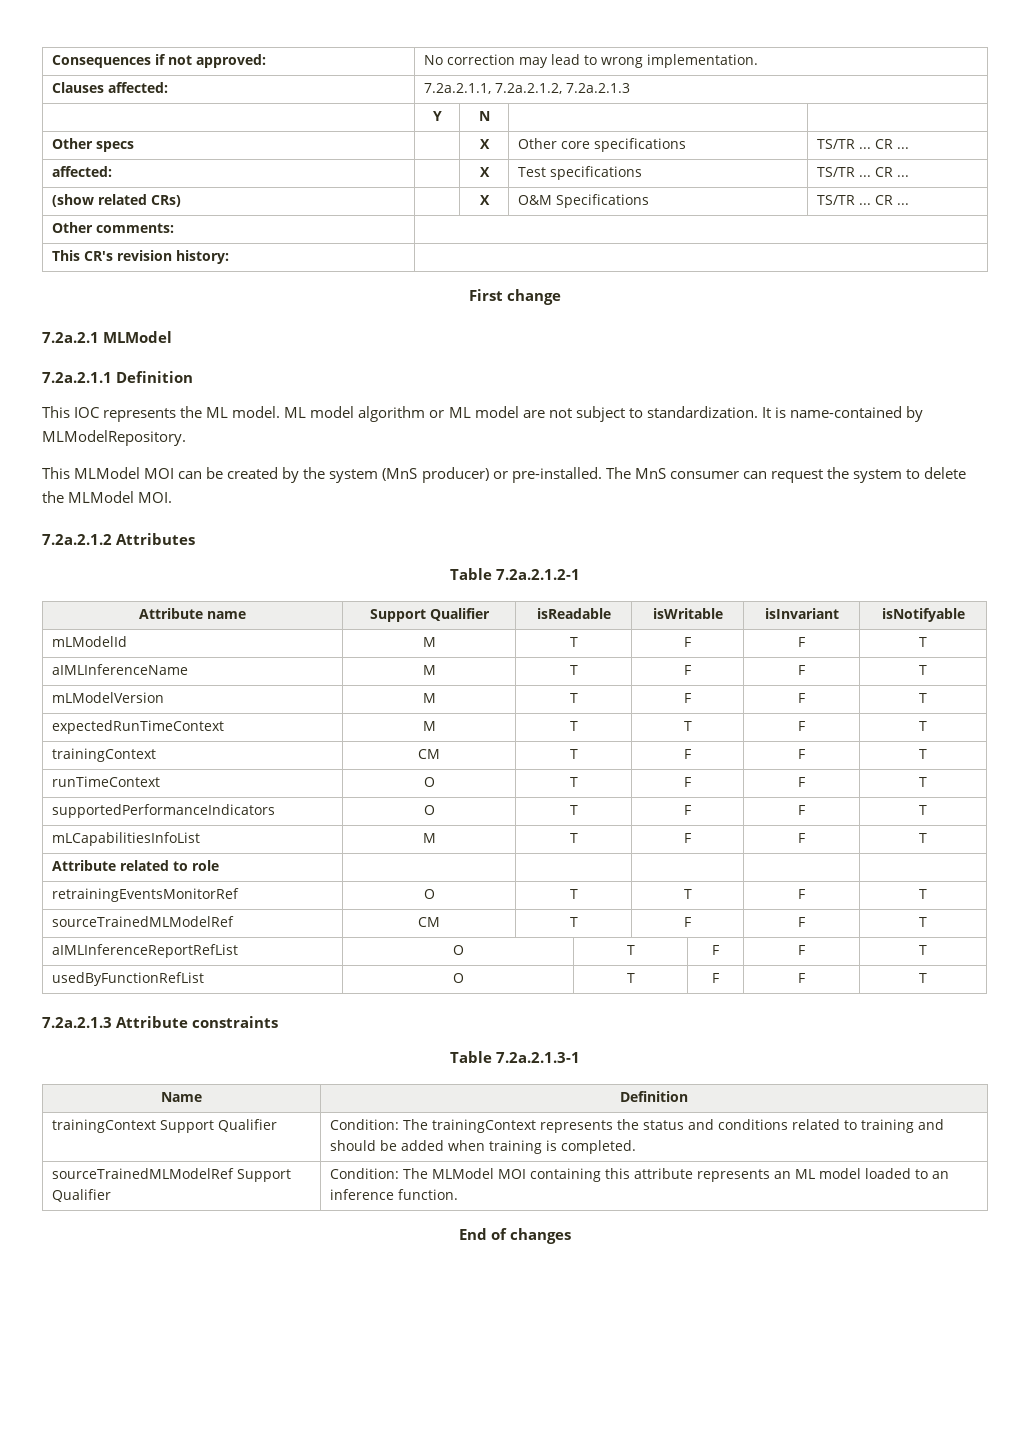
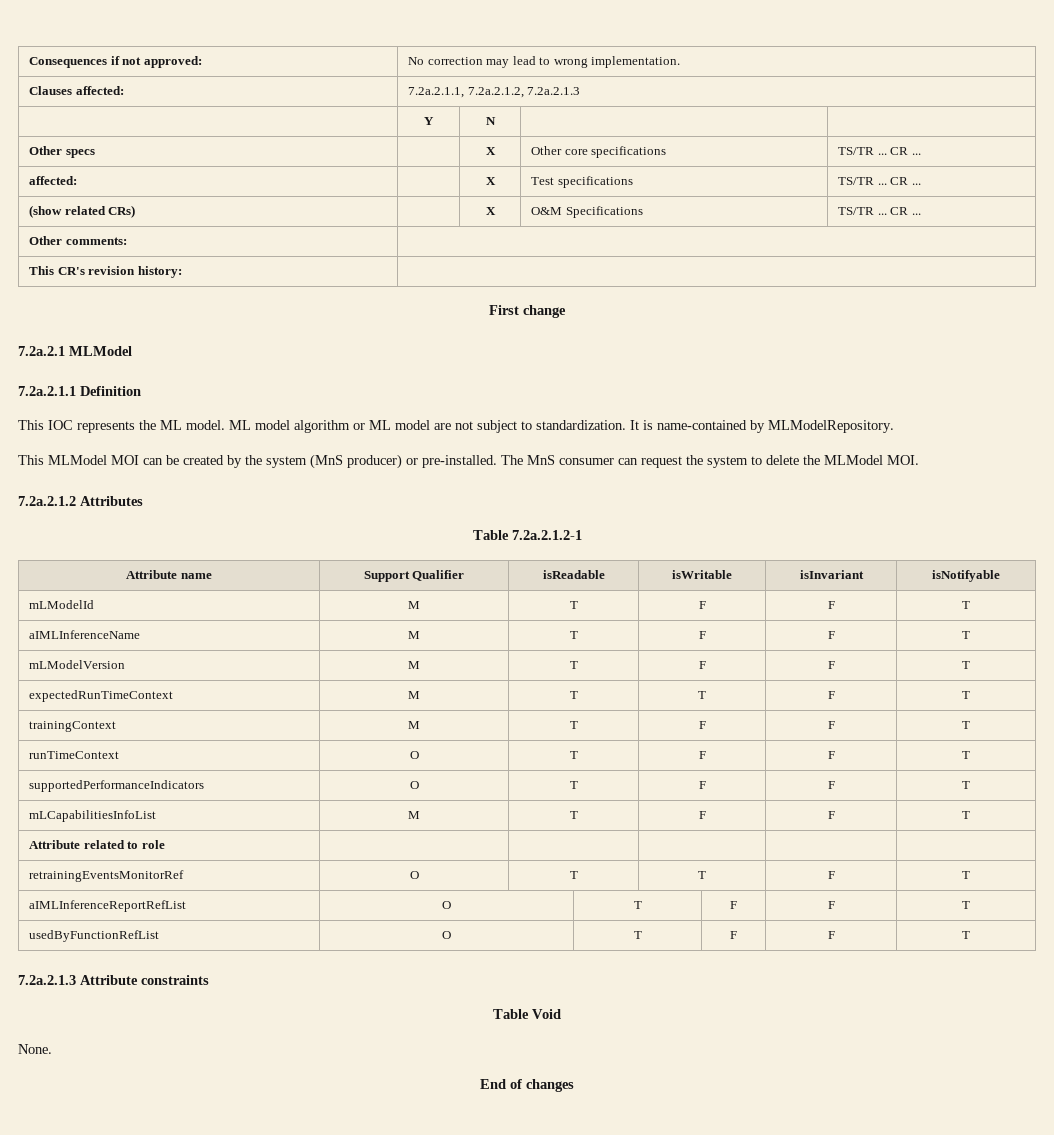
[417,749,440,759] CM -> [408,721,420,729] M
[51,916,234,927] [417,917,440,927] [569,917,578,927] [684,917,691,927] [798,917,805,927] [919,917,927,927] // sourceTrainedMLModelRef | CM | T | F | F | T -> (970, 875) none
[496,1052,581,1063] [161,1092,202,1102] [620,1091,689,1102] [51,1119,277,1133] [329,1119,944,1133] [329,1140,636,1154] [51,1168,291,1182] [51,1189,111,1202] [329,1168,949,1182] [329,1189,458,1200] 7.2a.2.1.3-1 // Name | Definition // trainingContext Support Qualifier | Condition: The trainingContext represents the status and conditions related to training and should be added when training is completed. // sourceTrainedMLModelRef Support Qualifier | Condition: The MLModel MOI containing this attribute represents an ML model loaded to an inference function. -> [532,1009,561,1019] [18,1044,52,1054] Void // None.

